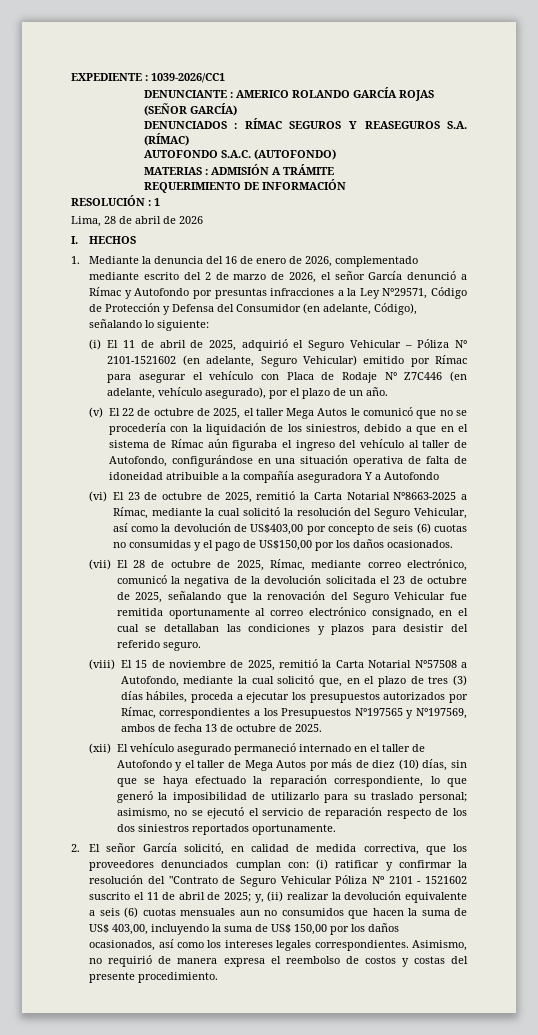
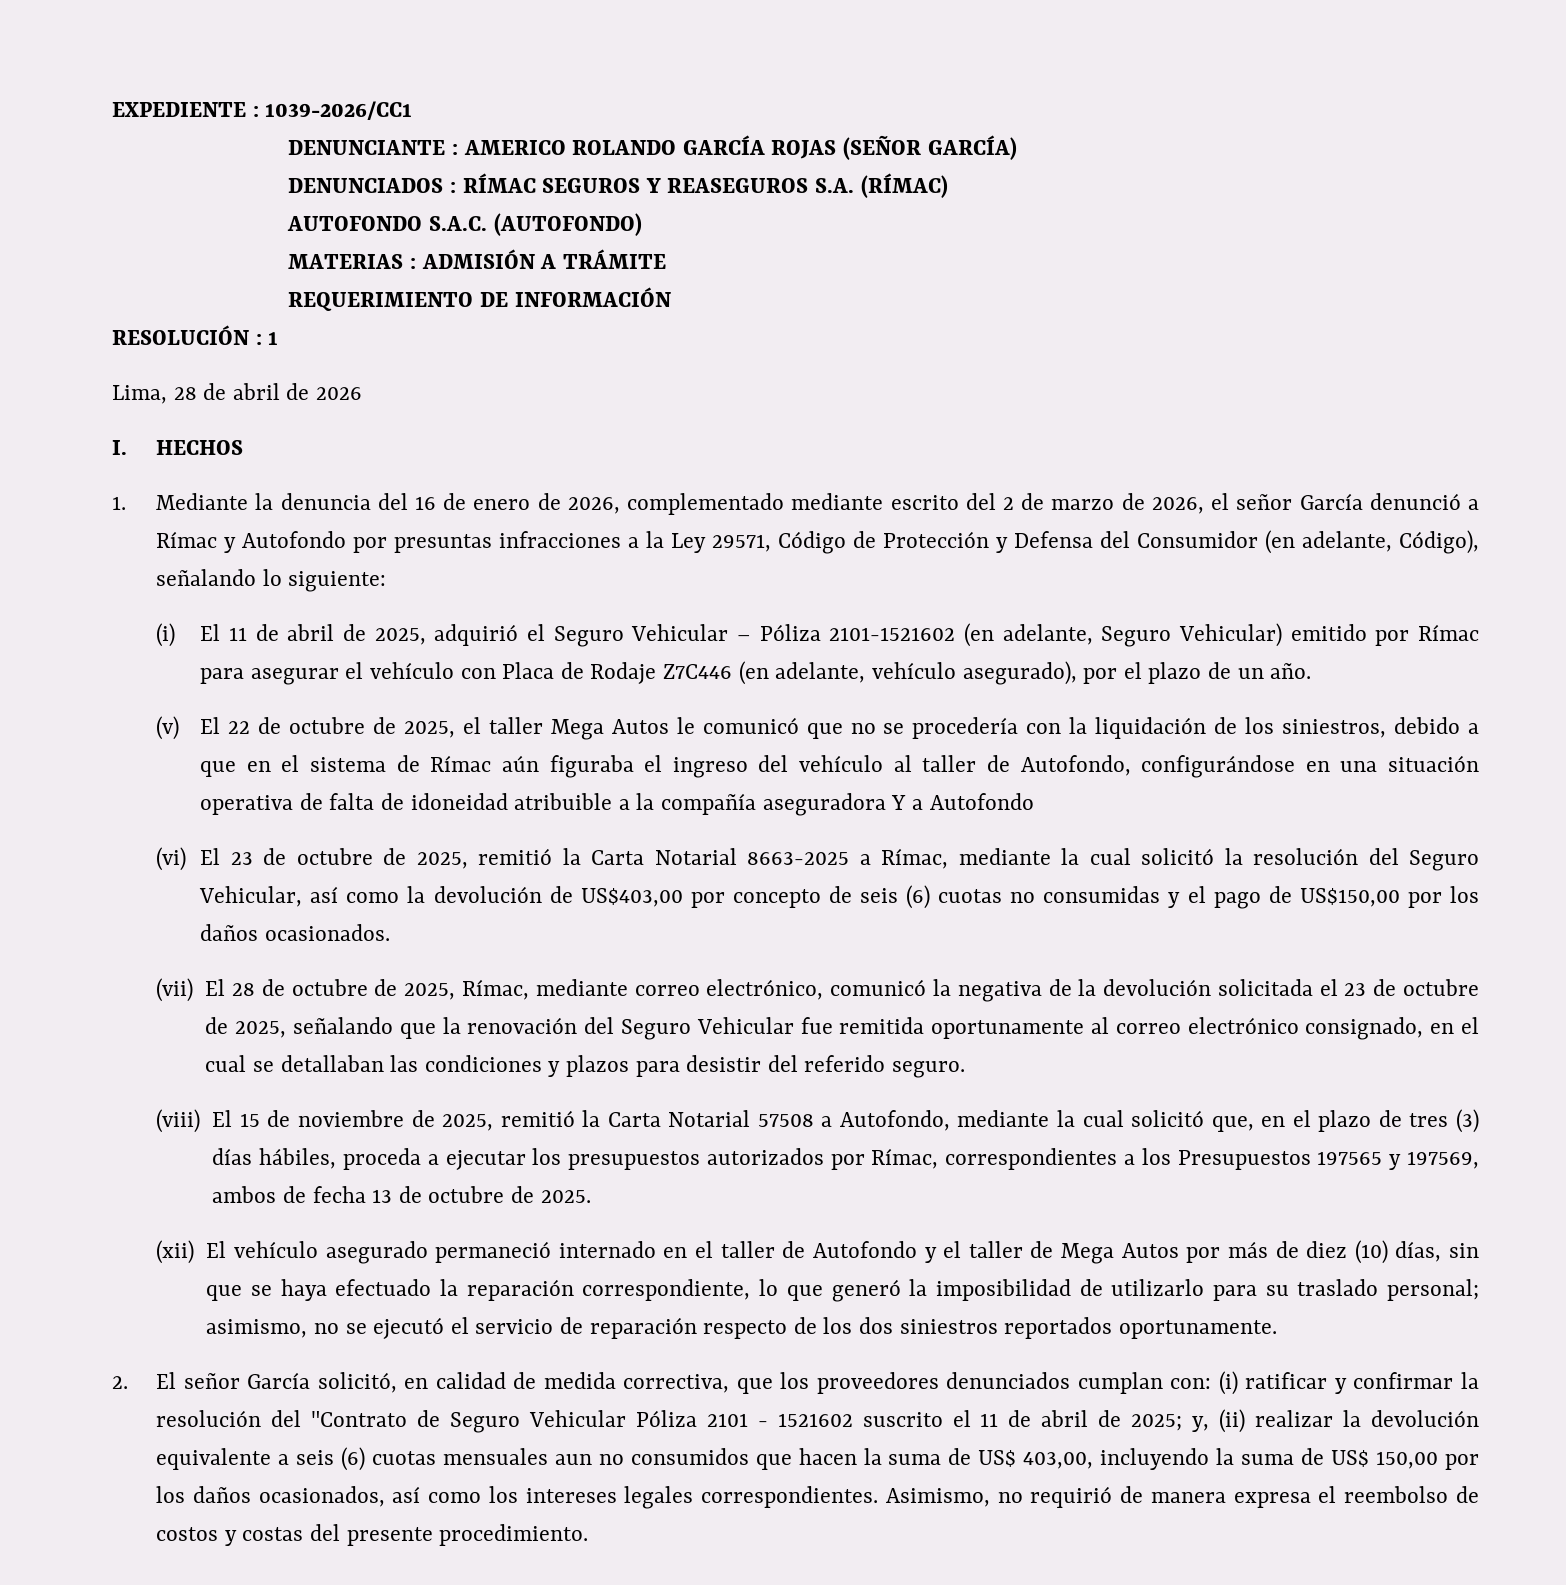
[382,288,428,299] N°29571, -> [712,534,772,552] 29571,
[455,340,467,348] N° -> (821, 632) none
[384,372,397,380] N° -> (657, 673) none
[393,492,457,500] N°8663-2025 -> [747,852,850,865] 8663-2025
[414,660,457,668] N°57508 -> [757,1114,814,1127] 57508
[354,708,468,719] N°197565 y N°197569, -> [1317,1151,1479,1170] 197565 y 197569,
[371,876,384,884] Nº -> (697, 1418) none

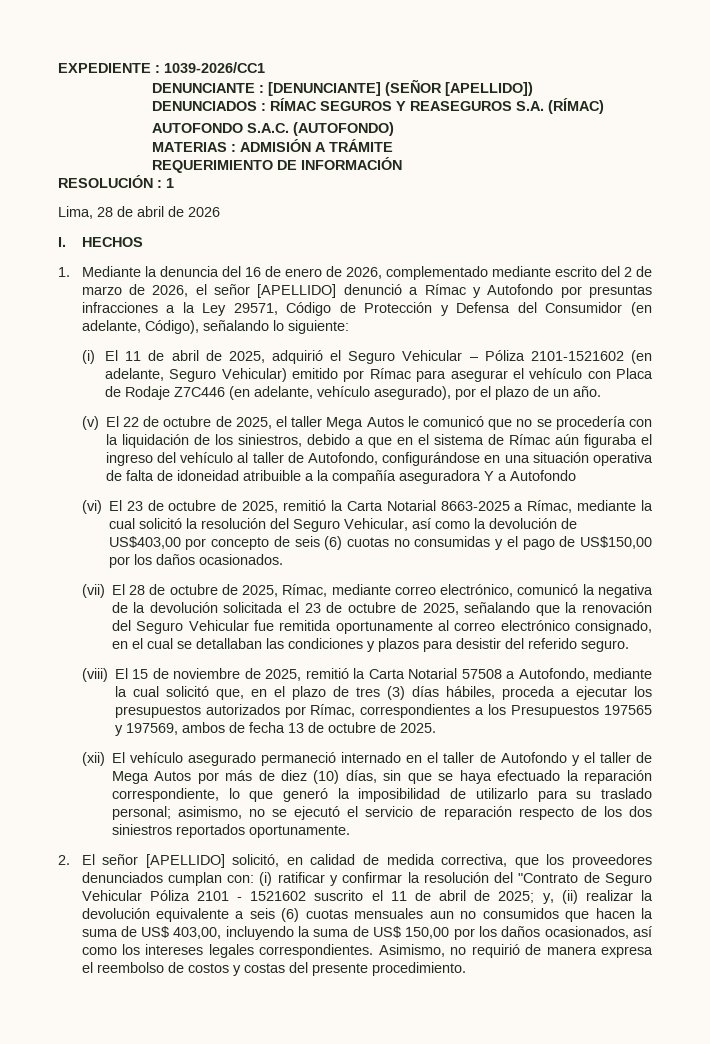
[463,135,1017,160] AMERICO ROLANDO GARCÍA ROJAS (SEÑOR GARCÍA) -> [268,79,534,96] [DENUNCIANTE] (SEÑOR [APELLIDO])
[1299,493,1363,510] García -> [257,284,337,298] [APELLIDO]
[247,1372,311,1389] García -> [145,854,225,868] [APELLIDO]

